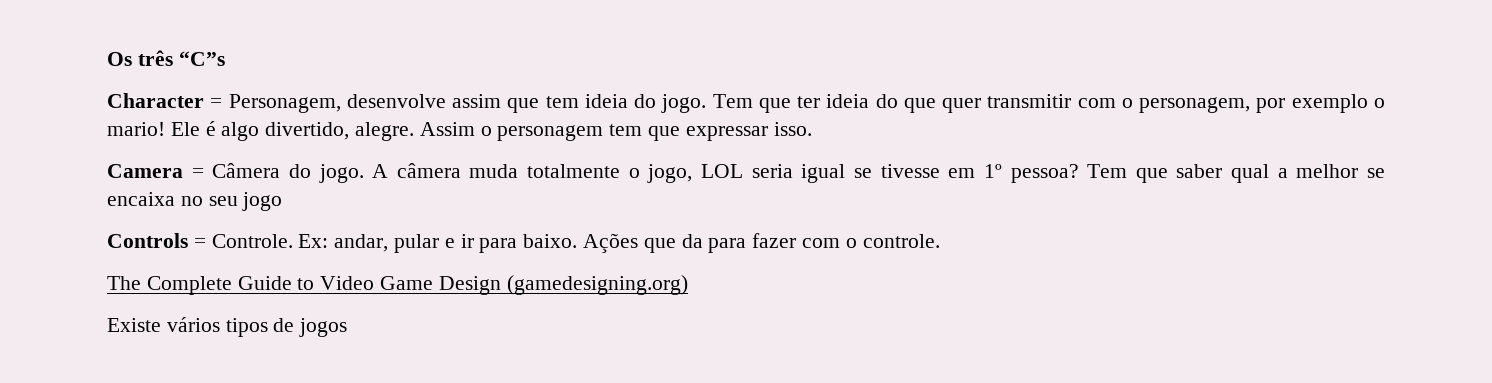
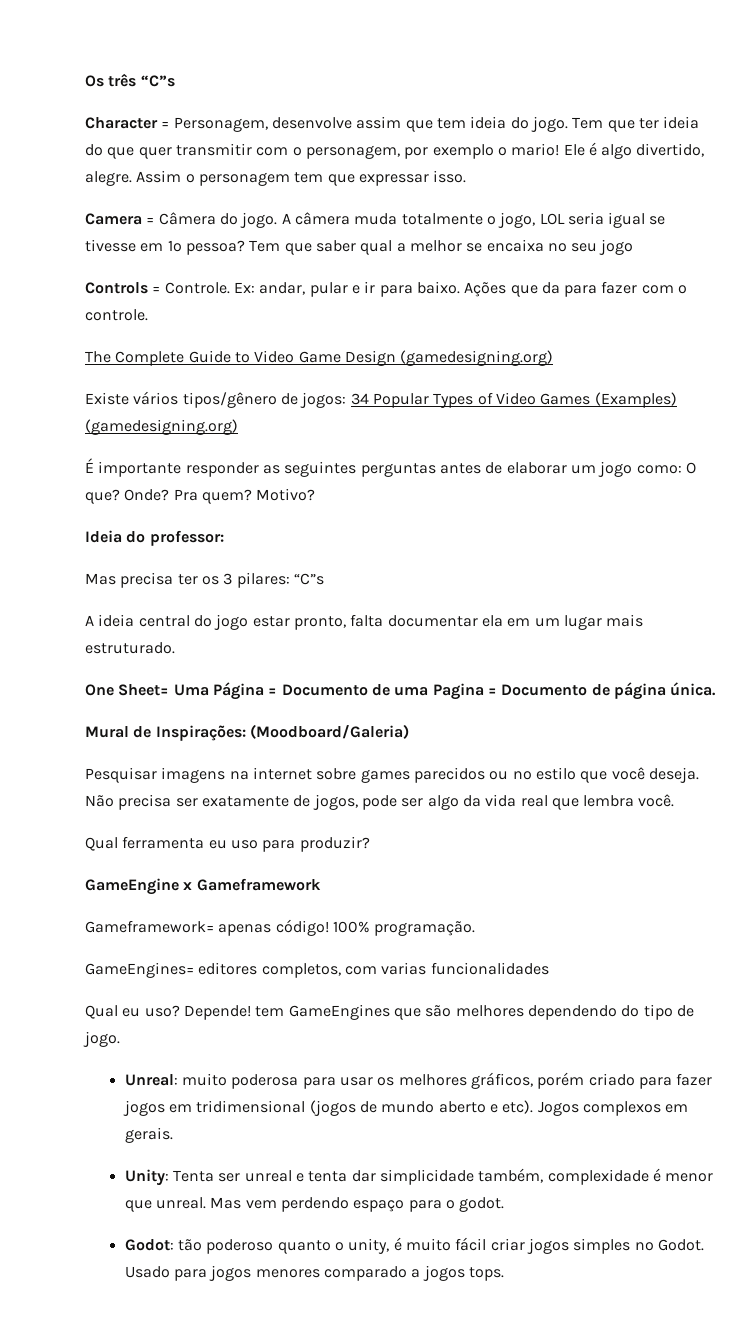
[225,318,348,337] tipos de jogos -> [182,392,677,408] [85,419,238,435] [85,458,696,477] [85,488,316,504] [85,530,224,546] [85,572,324,588] [85,614,644,630] [85,642,175,654] [85,682,717,700] [85,724,409,741] [85,767,699,783] [85,794,675,810] [85,836,370,852] [85,878,321,895] [85,919,476,936] [85,962,549,978] [85,1004,694,1020] [83,1031,120,1047] [124,1072,713,1089] [122,1100,689,1116] [124,1127,173,1143] [124,1168,714,1186] [124,1197,505,1212] [124,1237,704,1254] [124,1265,504,1281] tipos/gênero de jogos: 34 Popular Types of Video Games (Examples) (gamedesigning.org) // É importante responder as seguintes perguntas antes de elaborar um jogo como: O que? Onde? Pra quem? Motivo? // Ideia do professor: // Mas precisa ter os 3 pilares: “C”s // A ideia central do jogo estar pronto, falta documentar ela em um lugar mais estruturado. // One Sheet= Uma Página = Documento de uma Pagina = Documento de página única. // Mural de Inspirações: (Moodboard/Galeria) // Pesquisar imagens na internet sobre games parecidos ou no estilo que você deseja. Não precisa ser exatamente de jogos, pode ser algo da vida real que lembra você. // Qual ferramenta eu uso para produzir? // GameEngine x Gameframework // Gameframework= apenas código! 100% programação. // GameEngines= editores completos, com varias funcionalidades // Qual eu uso? Depende! tem GameEngines que são melhores dependendo do tipo de jogo. // Unreal: muito poderosa para usar os melhores gráficos, porém criado para fazer jogos em tridimensional (jogos de mundo aberto e etc). Jogos complexos em gerais. // Unity: Tenta ser unreal e tenta dar simplicidade também, complexidade é menor que unreal. Mas vem perdendo espaço para o godot. // Godot: tão poderoso quanto o unity, é muito fácil criar jogos simples no Godot. Usado para jogos menores comparado a jogos tops.

